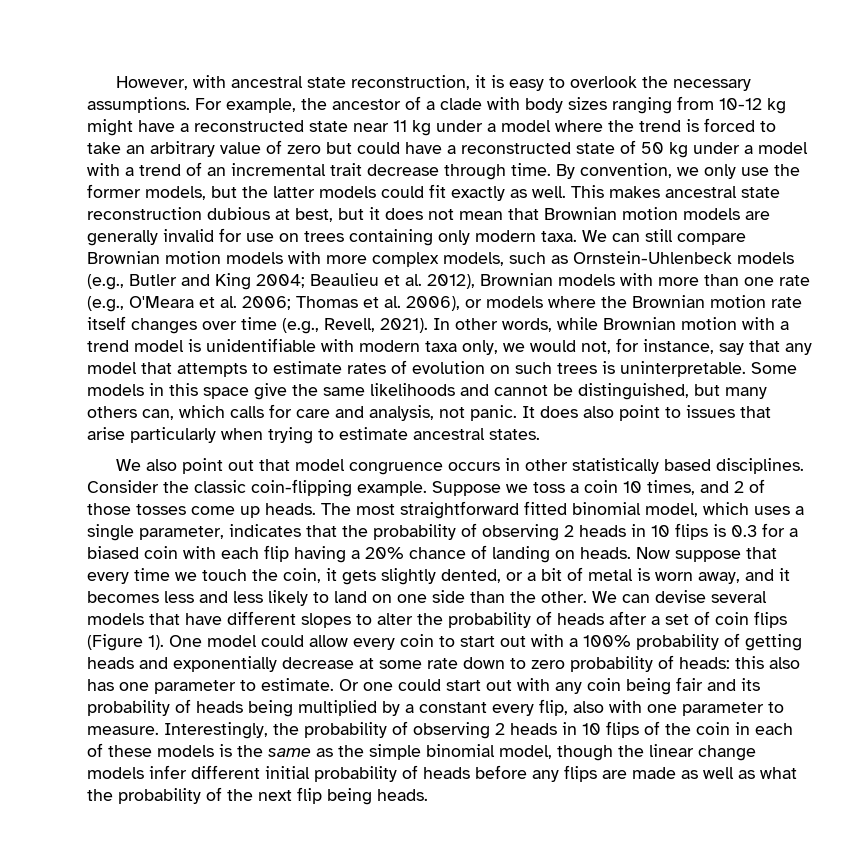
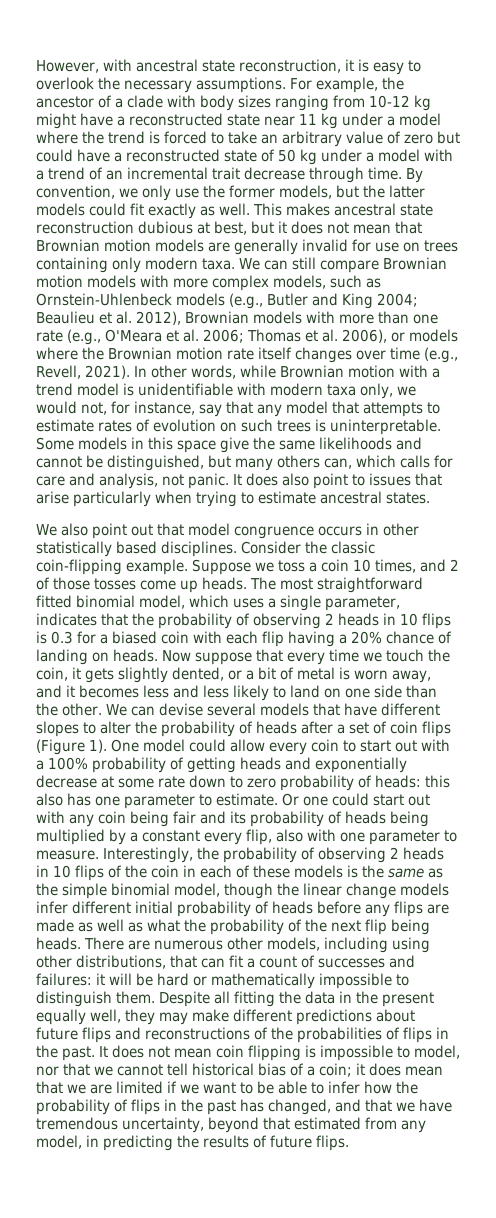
(428, 795) none -> [84,937,430,953] [36,955,415,969] [36,973,409,989] [36,991,434,1007] [36,1009,415,1025] [36,1027,449,1043] [36,1045,460,1061] [36,1063,443,1077] [36,1081,418,1094] [36,1099,452,1115] [36,1117,426,1133] [36,1135,349,1151] There are numerous other models, including using other distributions, that can fit a count of successes and failures: it will be hard or mathematically impossible to distinguish them. Despite all fitting the data in the present equally well, they may make different predictions about future flips and reconstructions of the probabilities of flips in the past. It does not mean coin flipping is impossible to model, nor that we cannot tell historical bias of a coin; it does mean that we are limited if we want to be able to infer how the probability of flips in the past has changed, and that we have tremendous uncertainty, beyond that estimated from any model, in predicting the results of future flips.

